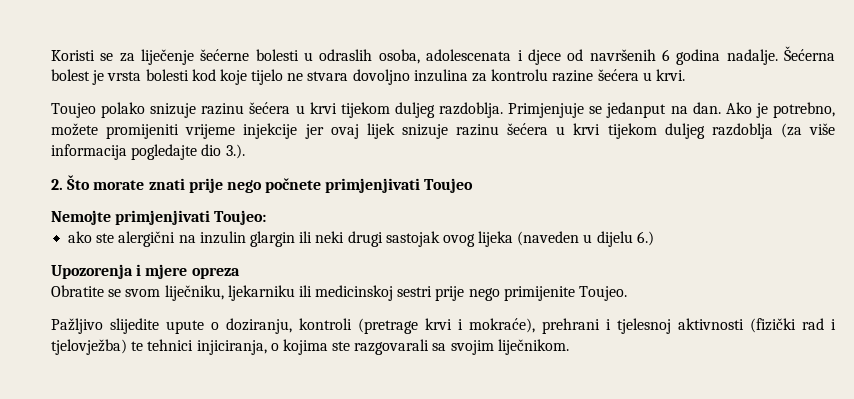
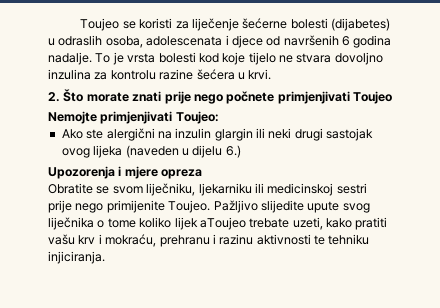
[51,50,114,61] Koristi se -> [80,18,173,31] Toujeo se koristi
(299, 55) none -> [331,18,391,31] (dijabetes)
[784,46,836,61] [51,69,90,81] Šećerna bolest -> [95,53,111,63] To
[51,102,836,118] [51,123,835,139] [51,144,245,160] // Toujeo polako snizuje razinu šećera u krvi tijekom duljeg razdoblja. Primjenjuje se jedanput na dan. Ako je potrebno, možete promijeniti vrijeme injekcije jer ovaj lijek snizuje razinu šećera u krvi tijekom duljeg razdoblja (za više informacija pogledajte dio 3.). -> (272, 74) none
[68,231,93,243] ako -> [61,129,83,139] Ako
(628, 293) // -> (211, 206) none
[211,318,836,334] [51,339,569,355] o doziranju, kontroli (pretrage krvi i mokraće), prehrani i tjelesnoj aktivnosti (fizički rad i tjelovježba) te tehnici injiciranja, o kojima ste razgovarali sa svojim liječnikom. -> [342,203,370,213] [48,217,388,230] [48,234,370,247] [48,251,105,264] svog liječnika o tome koliko lijek aToujeo trebate uzeti, kako pratiti vašu krv i mokraću, prehranu i razinu aktivnosti te tehniku injiciranja.

